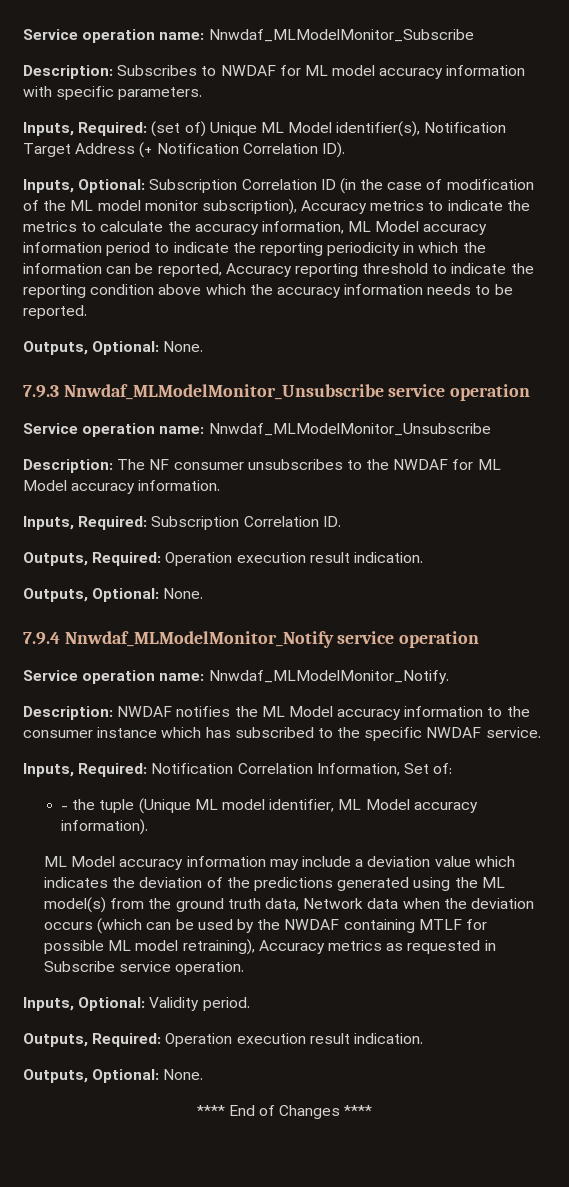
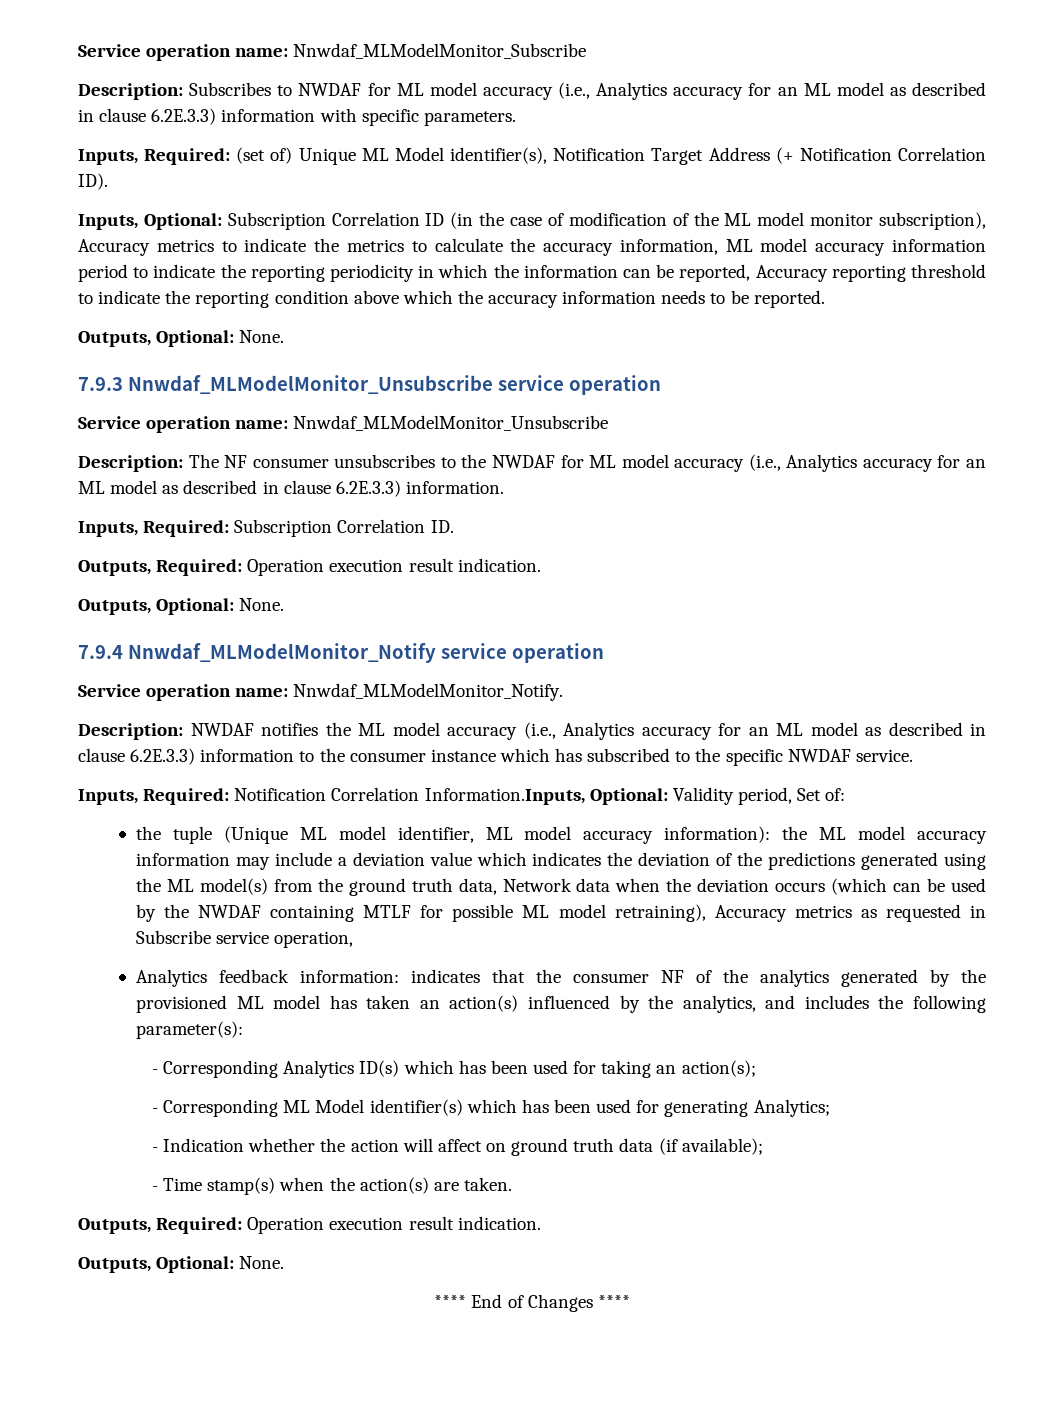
(444, 73) none -> [558,82,986,100] [78,108,217,125] (i.e., Analytics accuracy for an ML model as described in clause 6.2E.3.3)
[375,221,420,232] Model -> [760,238,808,252] model
[23,480,136,494] Model accuracy -> [621,454,986,472] [78,480,401,497] model accuracy (i.e., Analytics accuracy for an ML model as described in clause 6.2E.3.3)
[288,706,402,720] Model accuracy -> [392,722,986,740] [78,748,196,765] model accuracy (i.e., Analytics accuracy for an ML model as described in clause 6.2E.3.3)
[316,763,400,776] Information, -> [424,787,792,805] Information.Inputs, Optional: Validity period,
[61,806,69,810] - -> (846, 794) none
[365,799,478,813] [61,819,149,835] [44,856,116,867] Model accuracy information). // ML Model -> [524,826,906,844] model accuracy information): the ML model
[175,961,245,975] [23,997,250,1011] operation. // Inputs, Optional: Validity period. -> [274,931,354,948] [135,969,986,987] [135,995,987,1013] [135,1021,243,1039] [152,1060,756,1078] [152,1099,830,1117] [152,1138,763,1156] [152,1177,512,1195] operation, // Analytics feedback information: indicates that the consumer NF of the analytics generated by the provisioned ML model has taken an action(s) influenced by the analytics, and includes the following parameter(s): // - Corresponding Analytics ID(s) which has been used for taking an action(s); // - Corresponding ML Model identifier(s) which has been used for generating Analytics; // - Indication whether the action will affect on ground truth data (if available); // - Time stamp(s) when the action(s) are taken.

